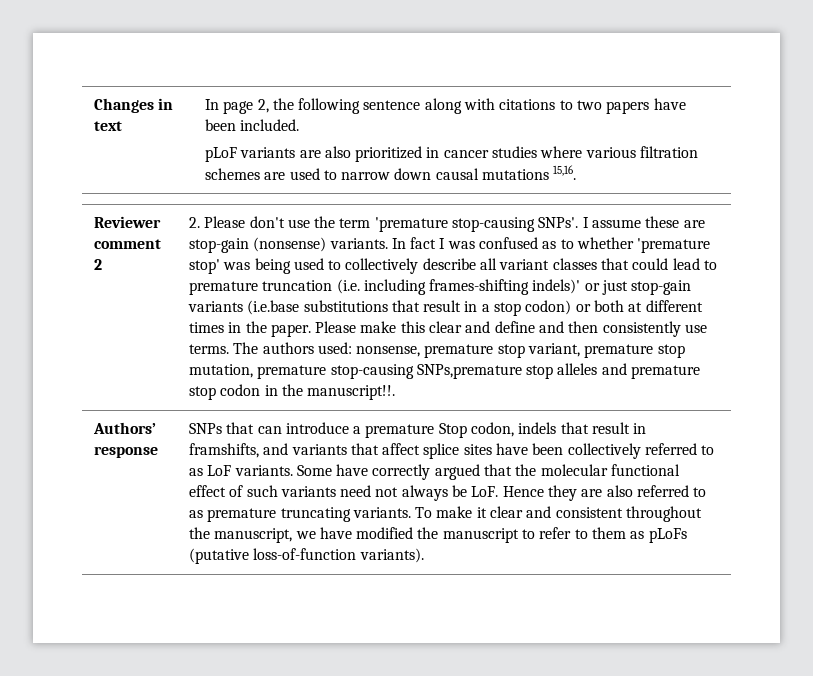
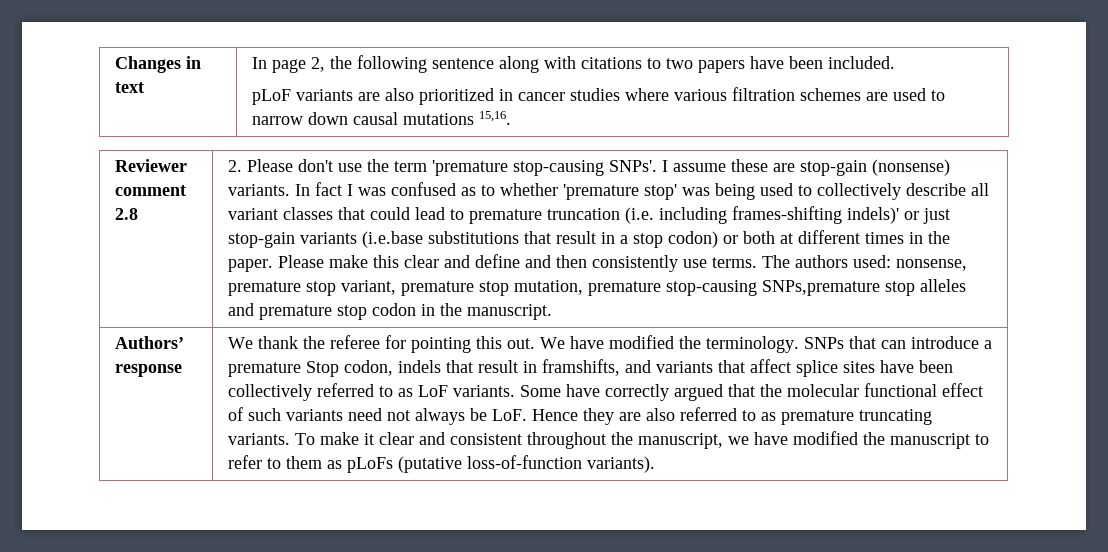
[93,259,102,270] 2 -> [114,208,138,220] 2.8
[307,385,396,400] manuscript!!. -> [466,304,552,320] manuscript.
(158, 452) none -> [227,335,799,353] We thank the referee for pointing this out. We have modified the terminology.

